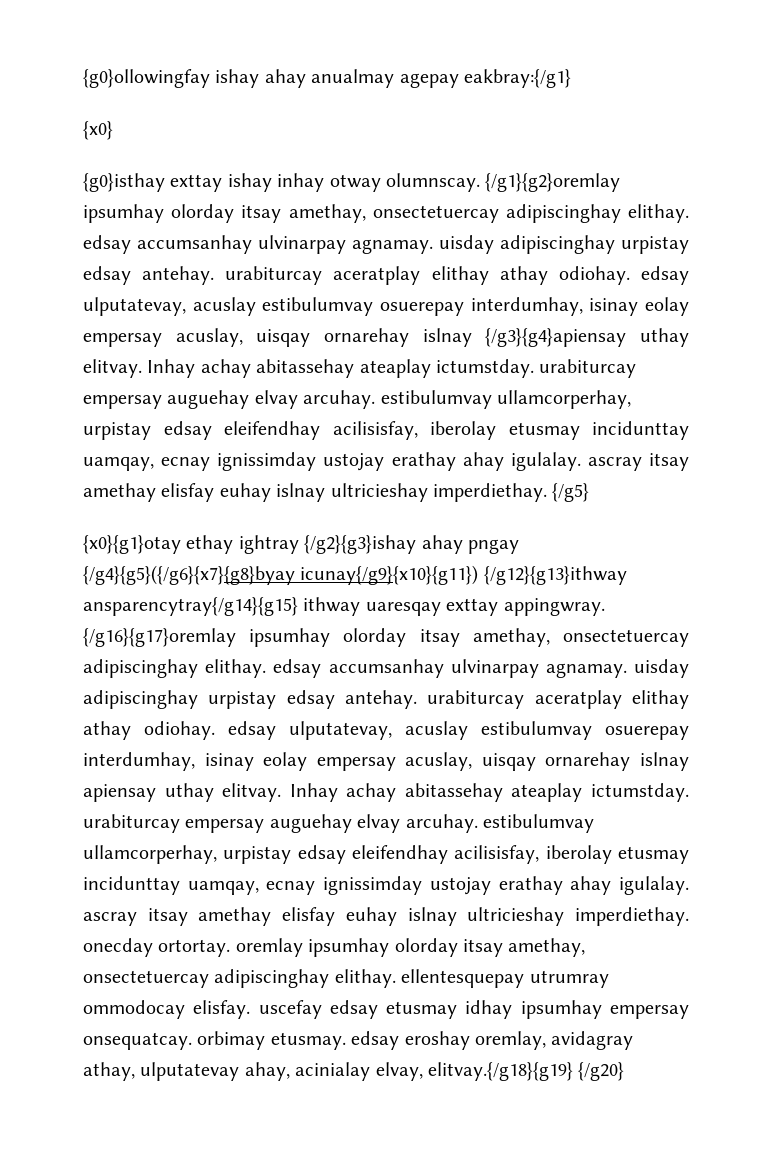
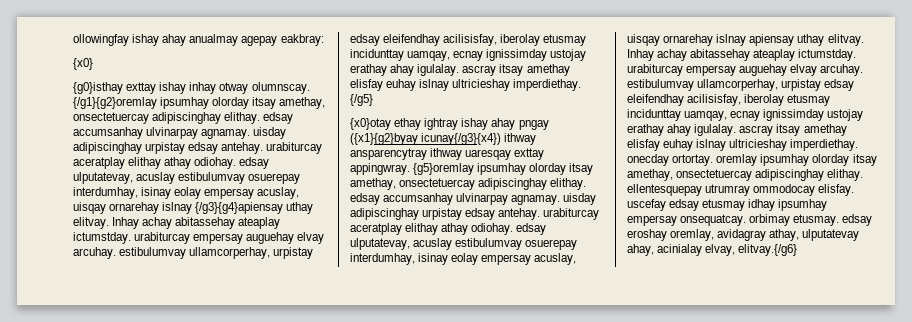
[83,69,210,88] {g0}ollowingfay -> [73,34,129,46] ollowingfay
[464,69,571,88] eakbray:{/g1} -> [280,34,324,46] eakbray:
[83,535,181,554] {x0}{g1}otay -> [350,118,391,130] {x0}otay
[304,535,417,554] {/g2}{g3}ishay -> [461,118,489,130] ishay
[83,565,627,585] [83,597,298,616] {/g4}{g5}({/g6}{x7}{g8}byay icunay{/g9}{x10}{g11}) {/g12}{g13}ithway ansparencytray{/g14}{g15} -> [350,133,537,145] [350,148,427,160] ({x1}{g2}byay icunay{/g3}{x4}) ithway ansparencytray
[83,628,236,647] {/g16}{g17}oremlay -> [413,163,475,175] {g5}oremlay
[428,1062,625,1081] elitvay.{/g18}{g19} {/g20} -> [738,244,798,256] elitvay.{/g6}

